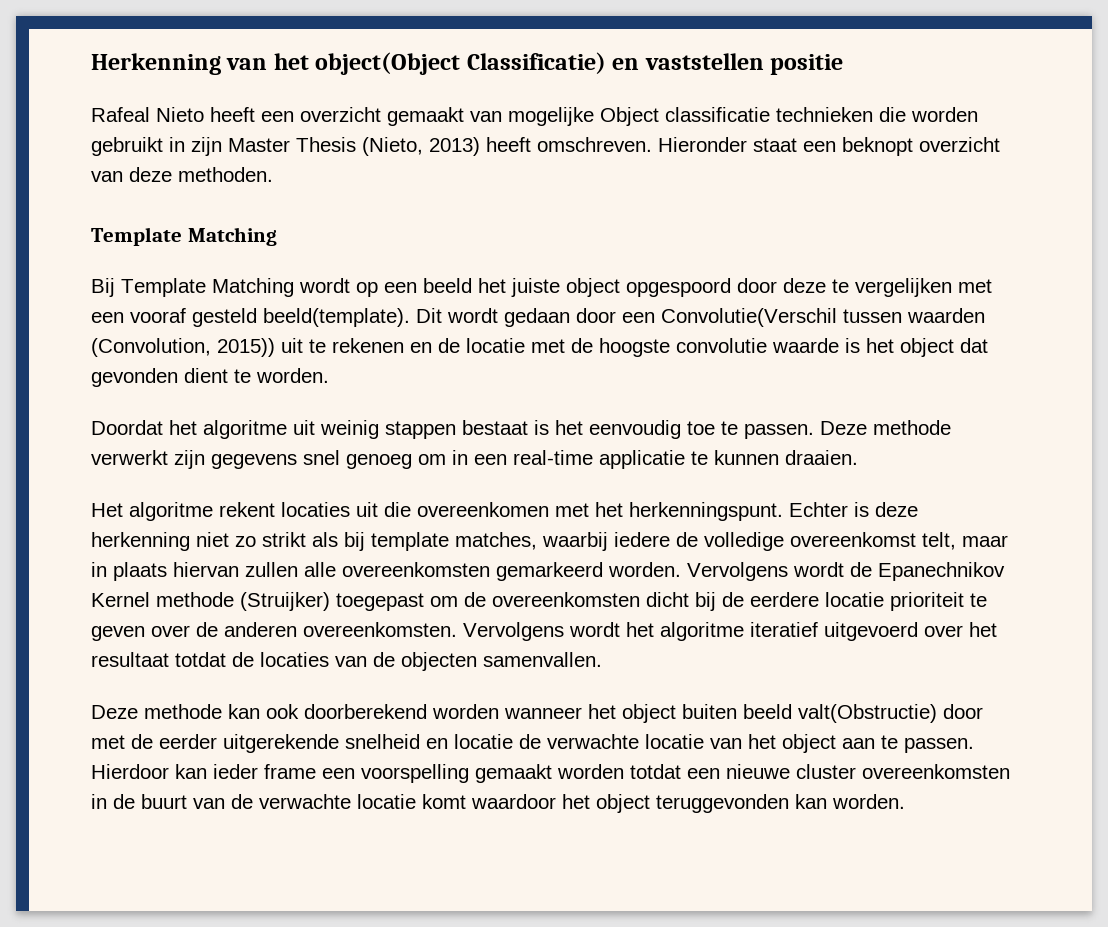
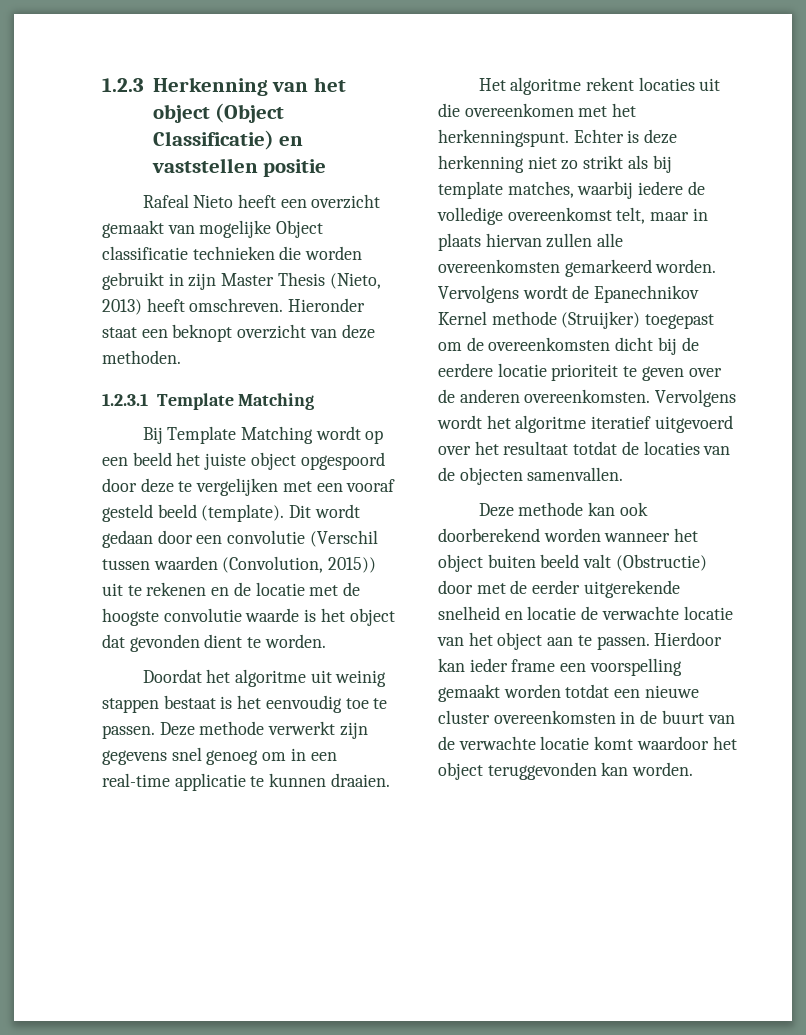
(91, 64) none -> [102,78,144,92] 1.2.3
[315,52,461,75] object(Object -> [152,103,285,123] object (Object
(273, 174) none -> [102,393,148,406] 1.2.3.1
[263,308,410,327] beeld(template). -> [157,504,285,522] beeld (template).
[661,308,837,327] Convolutie(Verschil -> [227,530,378,547] convolutie (Verschil
[798,704,937,723] valt(Obstructie) -> [583,554,707,571] valt (Obstructie)

